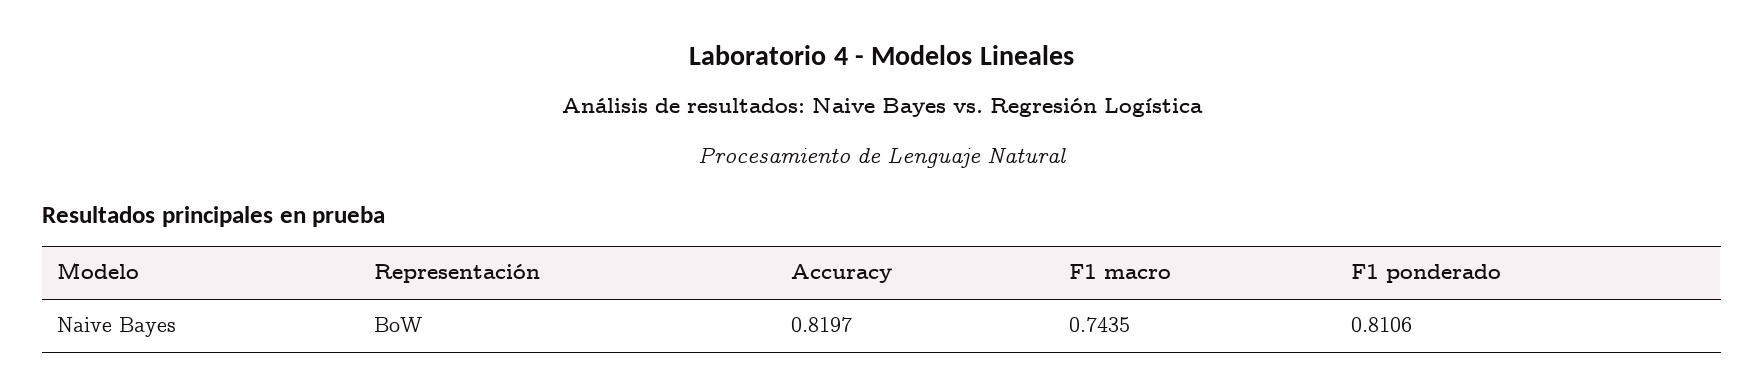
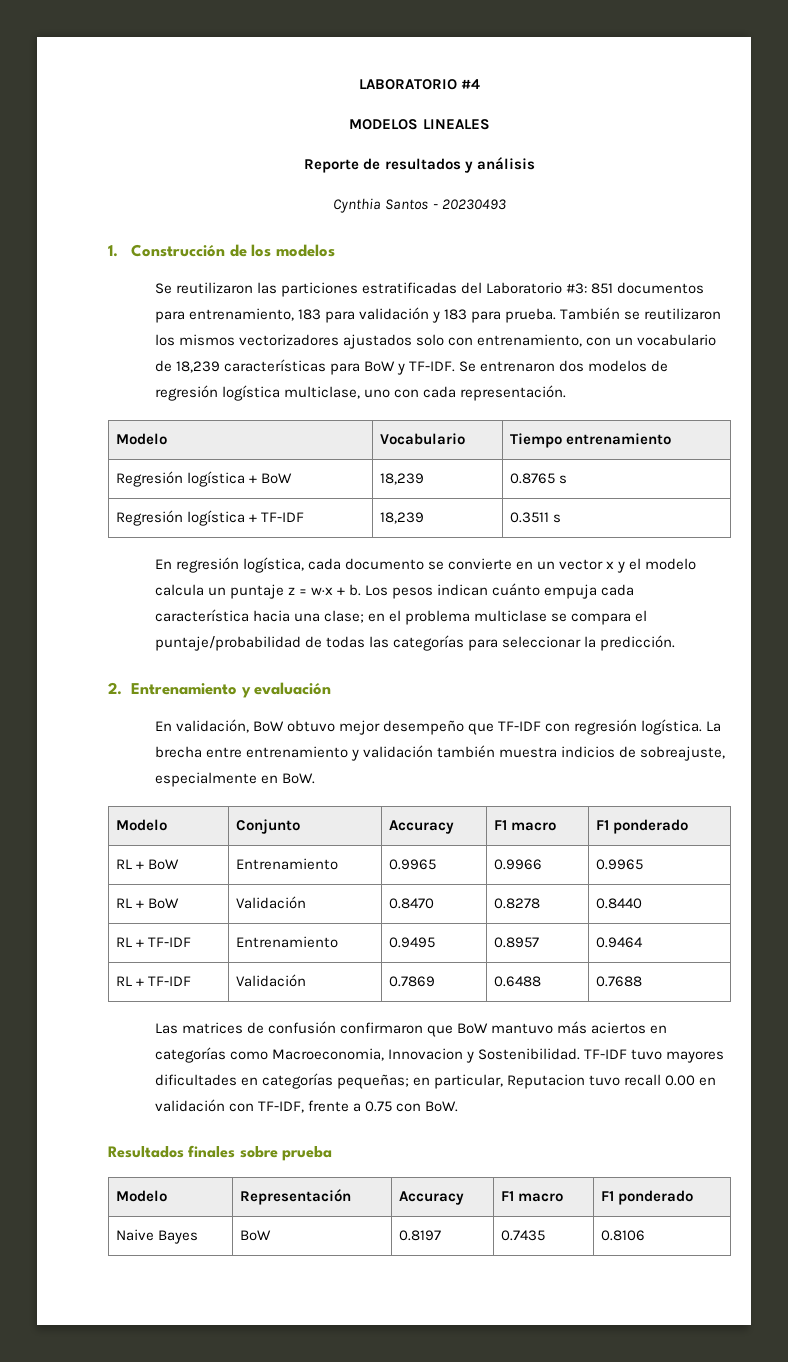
[689,45,1074,65] [561,98,1203,117] [698,147,1066,168] Laboratorio 4 - Modelos Lineales // Análisis de resultados: Naive Bayes vs. Regresión Logística // Procesamiento de Lenguaje Natural -> [358,79,481,90] [349,119,490,130] [304,157,535,173] [333,198,506,213] [108,244,335,257] [154,282,705,297] [154,307,722,323] [154,334,717,349] [154,359,669,375] [154,385,567,401] [116,433,168,445] [380,433,466,445] [510,433,672,448] [116,471,293,487] [380,473,425,485] [510,473,568,484] [116,510,305,526] [380,512,425,524] [510,512,562,523] [154,557,697,573] [154,583,635,599] [154,609,648,625] [154,635,676,651] [108,682,332,698] [154,719,722,735] [154,745,726,761] [154,772,315,787] [116,819,168,831] [236,819,301,834] [389,820,455,834] [494,820,557,831] [596,819,689,834] [116,859,180,870] [236,858,339,870] [389,859,437,870] [494,859,543,870] [596,859,644,870] [116,898,180,909] [236,896,307,909] [389,898,435,909] [494,898,541,909] [596,898,643,909] [116,937,192,947] [236,936,339,948] [389,937,436,948] [494,937,540,948] [596,937,644,948] [116,976,192,986] [236,974,307,987] [389,976,436,987] [494,976,542,987] [596,976,643,987] [154,1021,668,1037] [154,1047,725,1063] [154,1073,717,1089] [154,1099,459,1113] LABORATORIO #4 // MODELOS LINEALES // Reporte de resultados y análisis // Cynthia Santos - 20230493 // 1. Construcción de los modelos // Se reutilizaron las particiones estratificadas del Laboratorio #3: 851 documentos para entrenamiento, 183 para validación y 183 para prueba. También se reutilizaron los mismos vectorizadores ajustados solo con entrenamiento, con un vocabulario de 18,239 características para BoW y TF-IDF. Se entrenaron dos modelos de regresión logística multiclase, uno con cada representación. // Modelo | Vocabulario | Tiempo entrenamiento // Regresión logística + BoW | 18,239 | 0.8765 s // Regresión logística + TF-IDF | 18,239 | 0.3511 s // En regresión logística, cada documento se convierte en un vector x y el modelo calcula un puntaje z = w·x + b. Los pesos indican cuánto empuja cada característica hacia una clase; en el problema multiclase se compara el puntaje/probabilidad de todas las categorías para seleccionar la predicción. // 2. Entrenamiento y evaluación // En validación, BoW obtuvo mejor desempeño que TF-IDF con regresión logística. La brecha entre entrenamiento y validación también muestra indicios de sobreajuste, especialmente en BoW. // Modelo | Conjunto | Accuracy | F1 macro | F1 ponderado // RL + BoW | Entrenamiento | 0.9965 | 0.9966 | 0.9965 // RL + BoW | Validación | 0.8470 | 0.8278 | 0.8440 // RL + TF-IDF | Entrenamiento | 0.9495 | 0.8957 | 0.9464 // RL + TF-IDF | Validación | 0.7869 | 0.6488 | 0.7688 // Las matrices de confusión confirmaron que BoW mantuvo más aciertos en categorías como Macroeconomia, Innovacion y Sostenibilidad. TF-IDF tuvo mayores dificultades en categorías pequeñas; en particular, Reputacion tuvo recall 0.00 en validación con TF-IDF, frente a 0.75 con BoW.
[161,206,306,227] principales en -> [188,1145,278,1158] finales sobre

